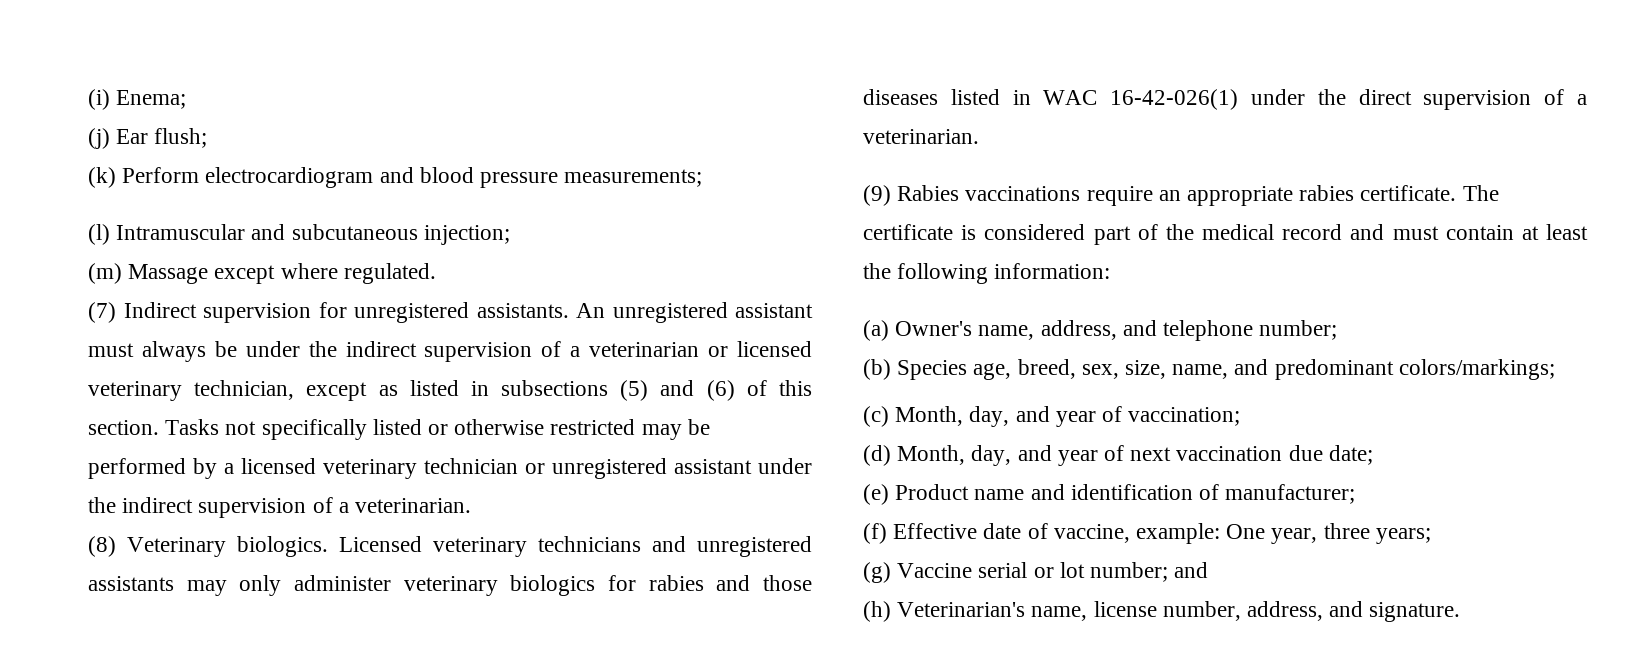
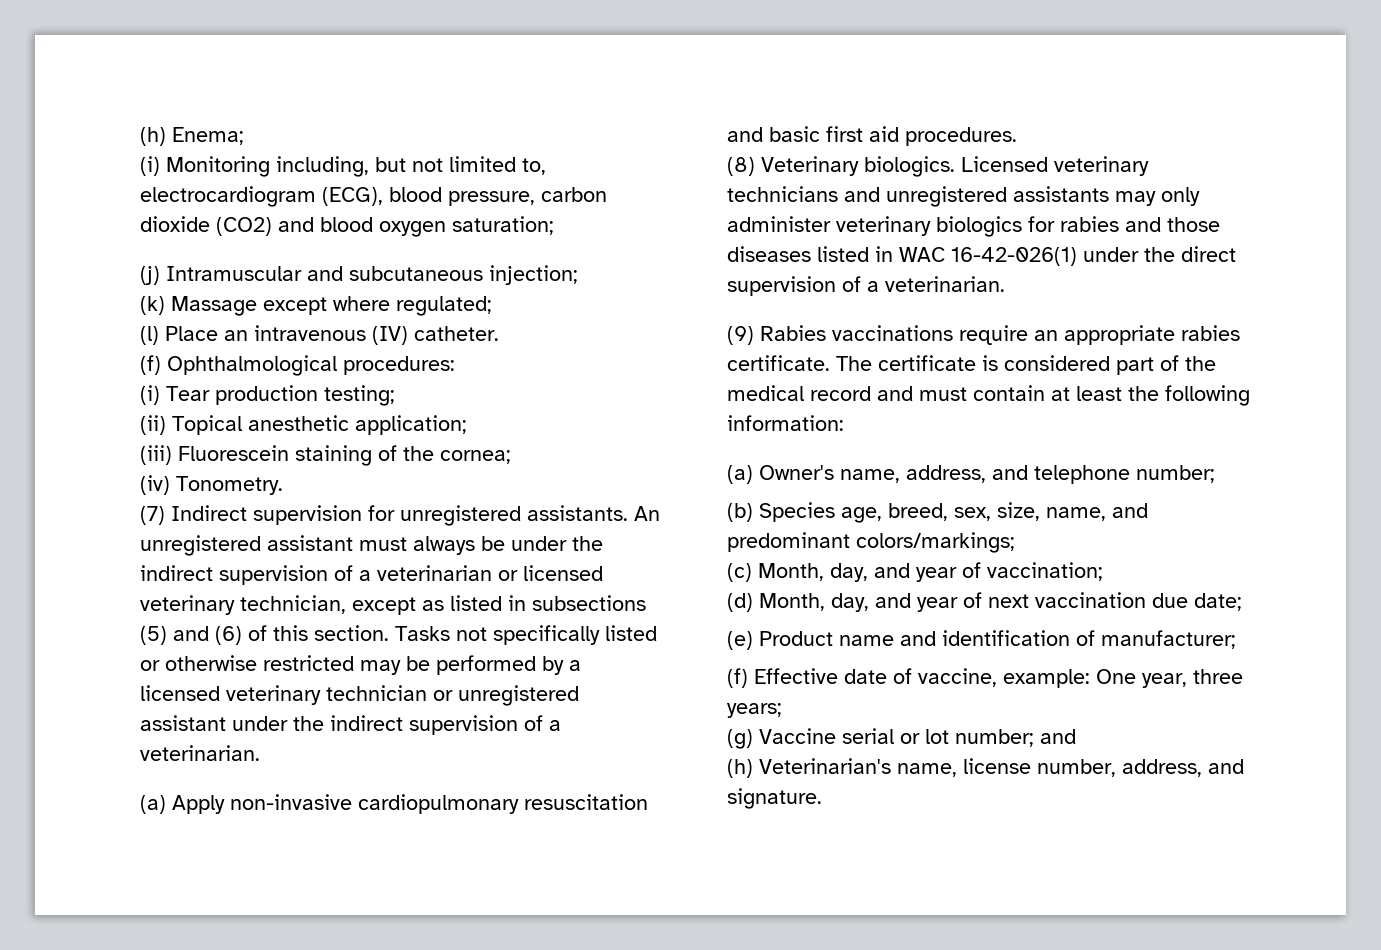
[88,89,110,110] (i) -> [140,127,166,146] (h)
[88,128,208,149] [88,167,703,188] [88,224,110,245] (j) Ear flush; // (k) Perform electrocardiogram and blood pressure measurements; // (l) -> [140,156,546,177] [140,186,607,207] [140,216,554,237] [140,266,160,285] (i) Monitoring including, but not limited to, electrocardiogram (ECG), blood pressure, carbon dioxide (CO2) and blood oxygen saturation; // (j)
[88,263,122,284] (m) -> [140,296,165,315] (k)
[343,263,436,284] regulated. -> [396,296,492,316] [140,325,499,345] [140,355,455,376] [140,385,395,406] [140,415,467,435] [140,445,511,466] [140,475,283,495] regulated; // (l) Place an intravenous (IV) catheter. // (f) Ophthalmological procedures: // (i) Tear production testing; // (ii) Topical anesthetic application; // (iii) Fluorescein staining of the cornea; // (iv) Tonometry.
(472, 505) none -> [140,794,648,814] [727,126,1017,146] // (a) Apply non-invasive cardiopulmonary resuscitation and basic first aid procedures.

